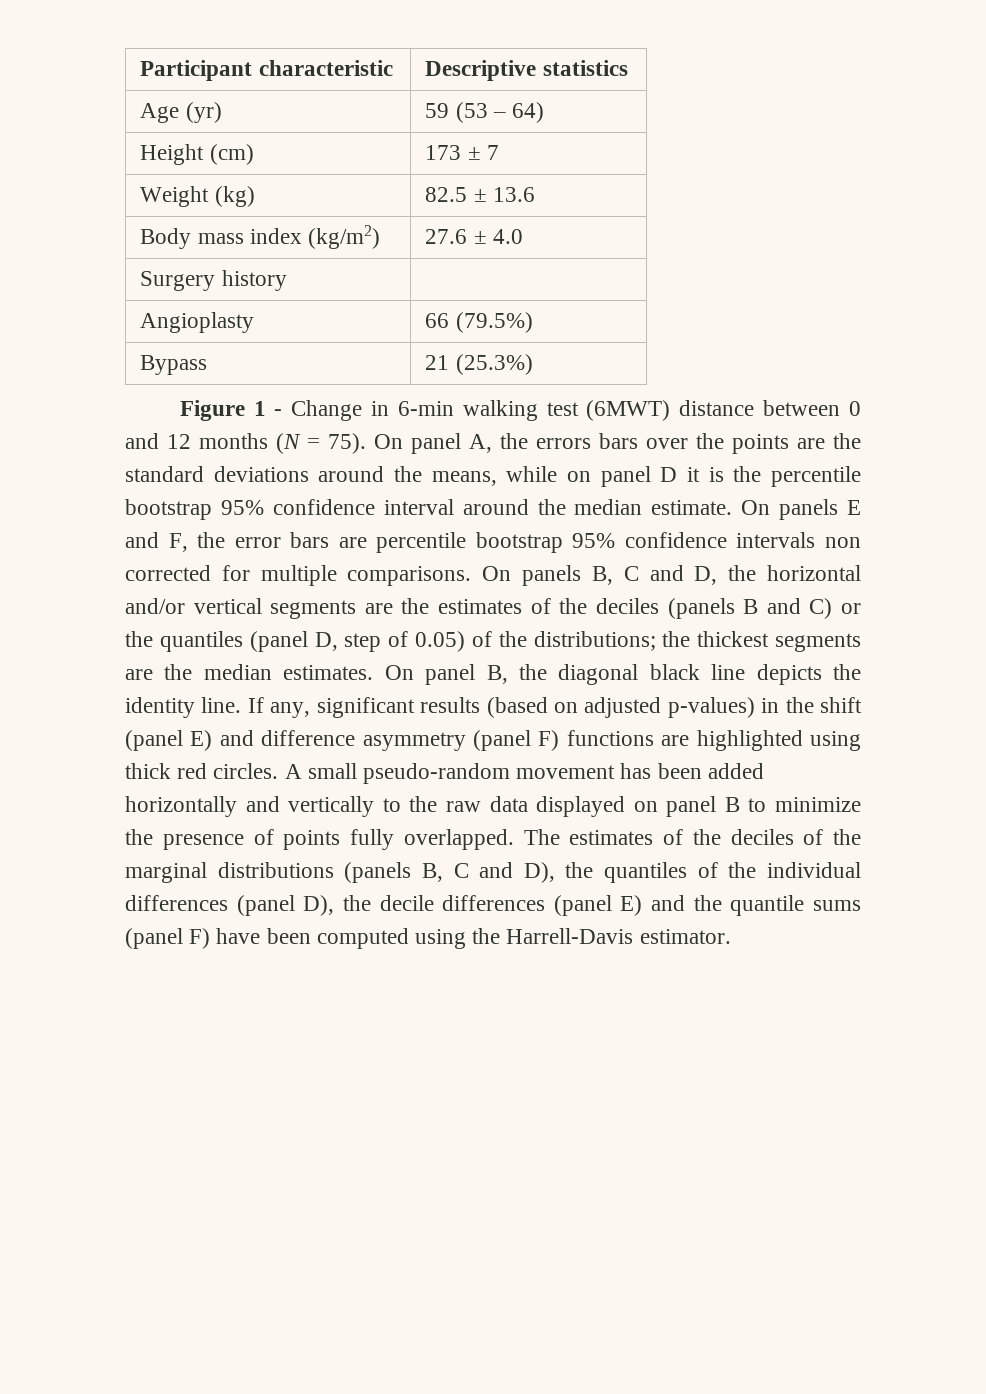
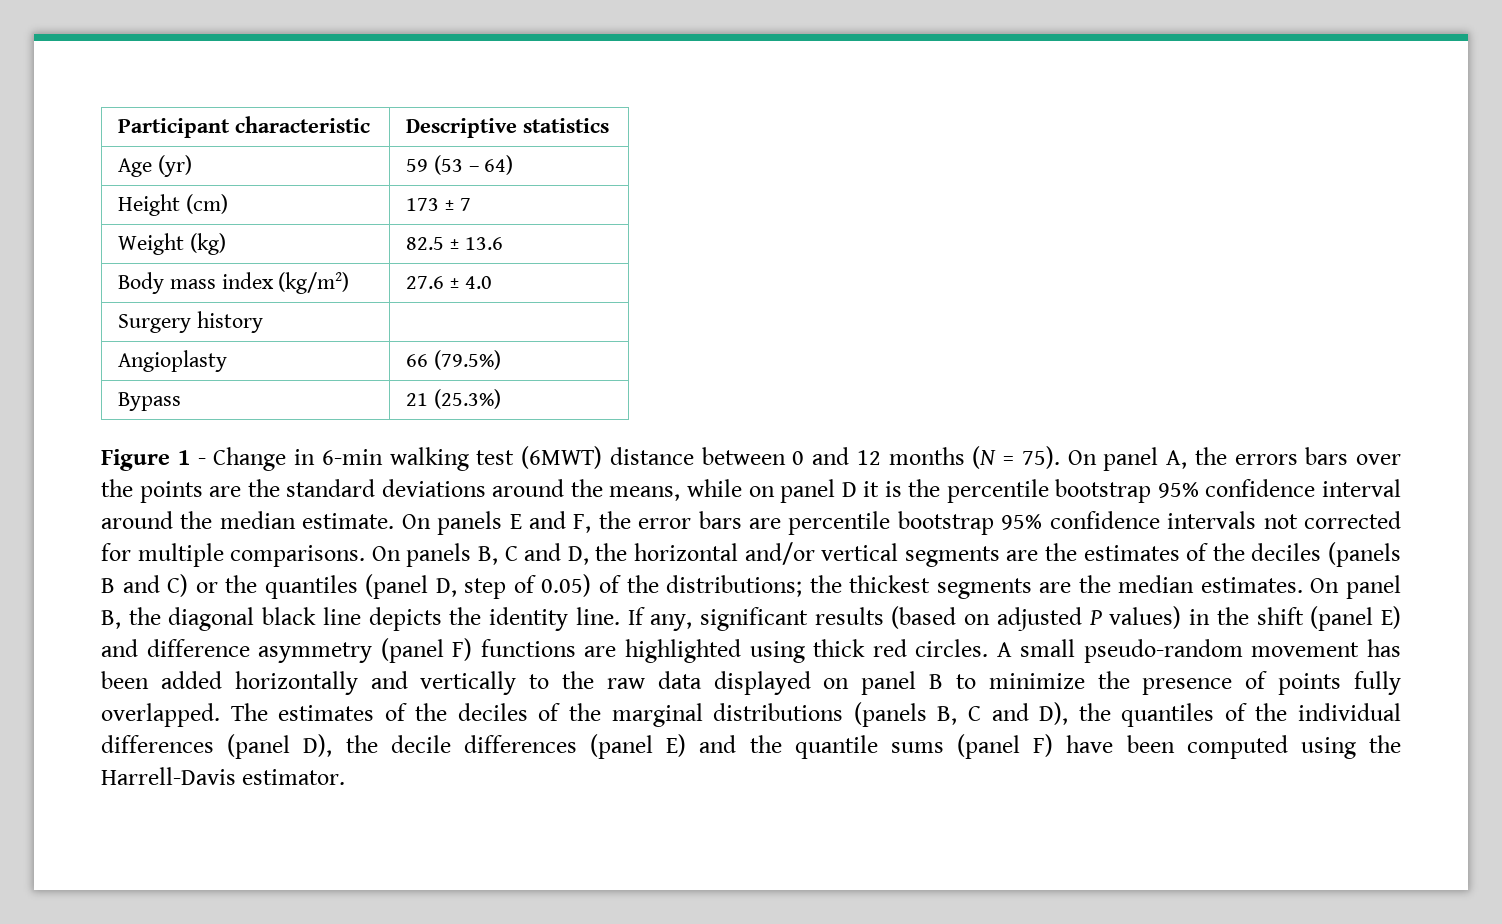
[825,537,861,548] non -> [1263,514,1298,529] not
[667,697,755,718] p-values) -> [1088,606,1182,629] P values)

